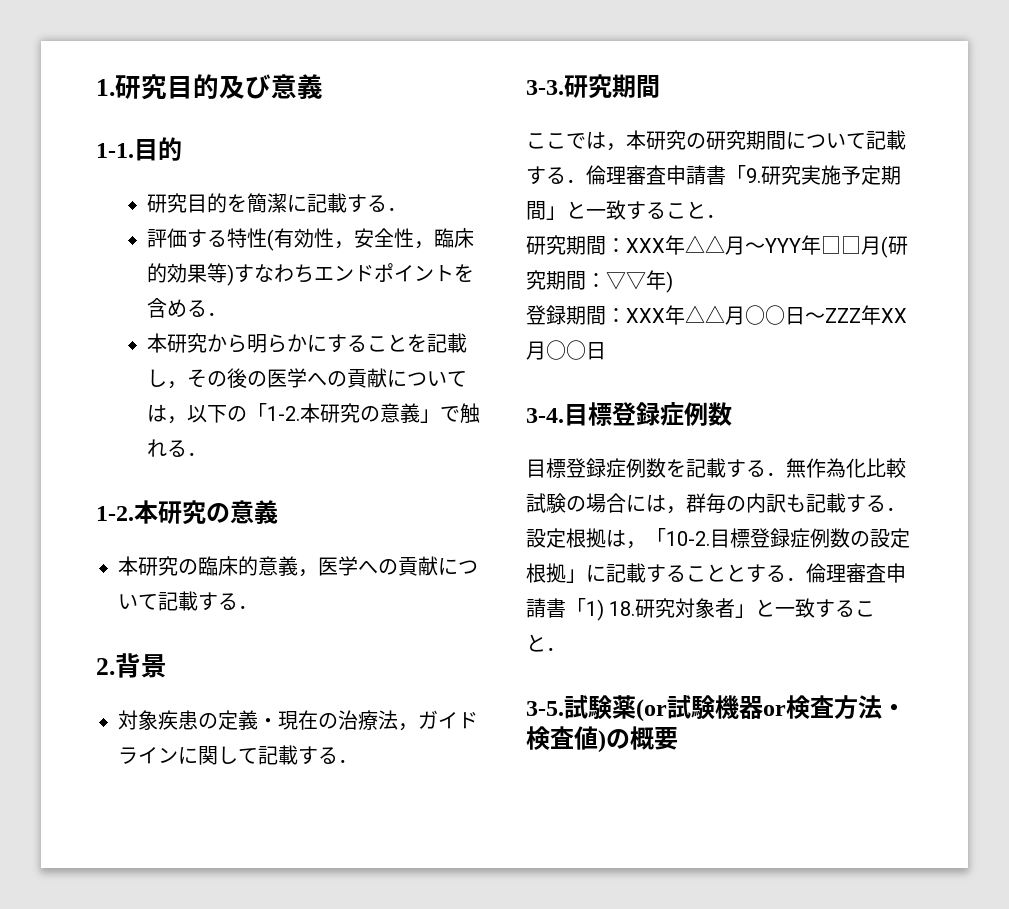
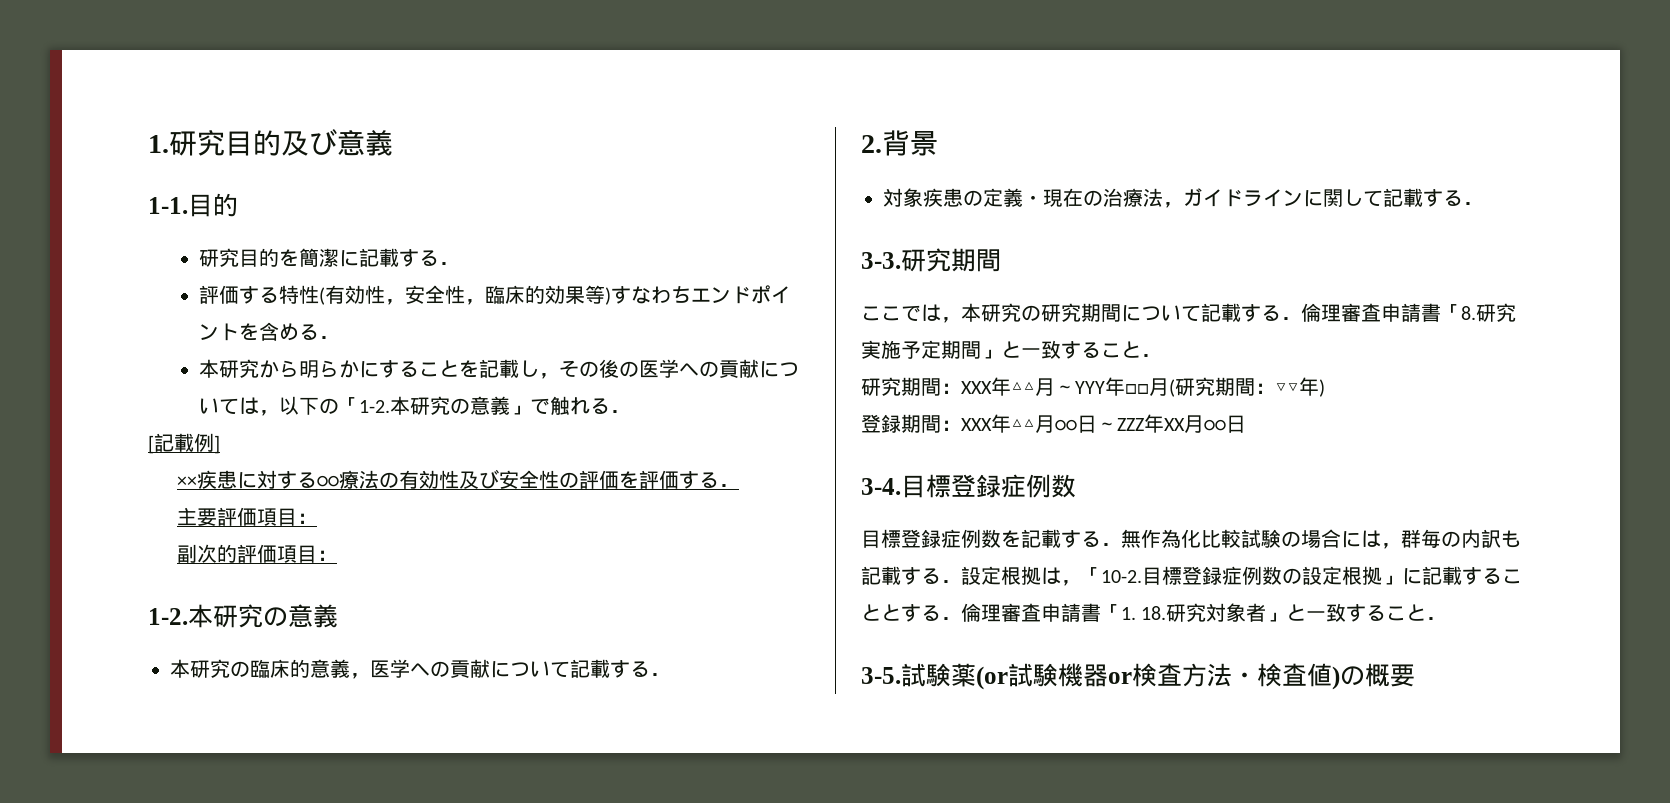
(208, 454) none -> [148,433,220,454] [177,469,740,489] [177,507,318,526] [177,544,338,563] // [記載例] // ××疾患に対する○○療法の有効性及び安全性の評価を評価する． // 主要評価項目： // 副次的評価項目：
[746,168,761,183] 9. -> [1461,306,1476,320] 8.
[586,599,604,621] 1) -> [1121,607,1136,620] 1.

